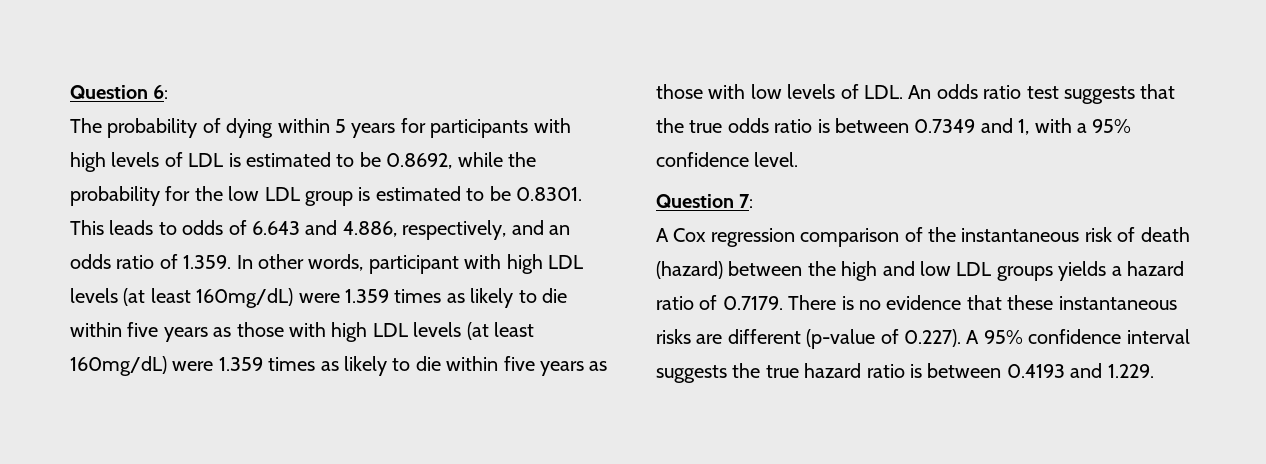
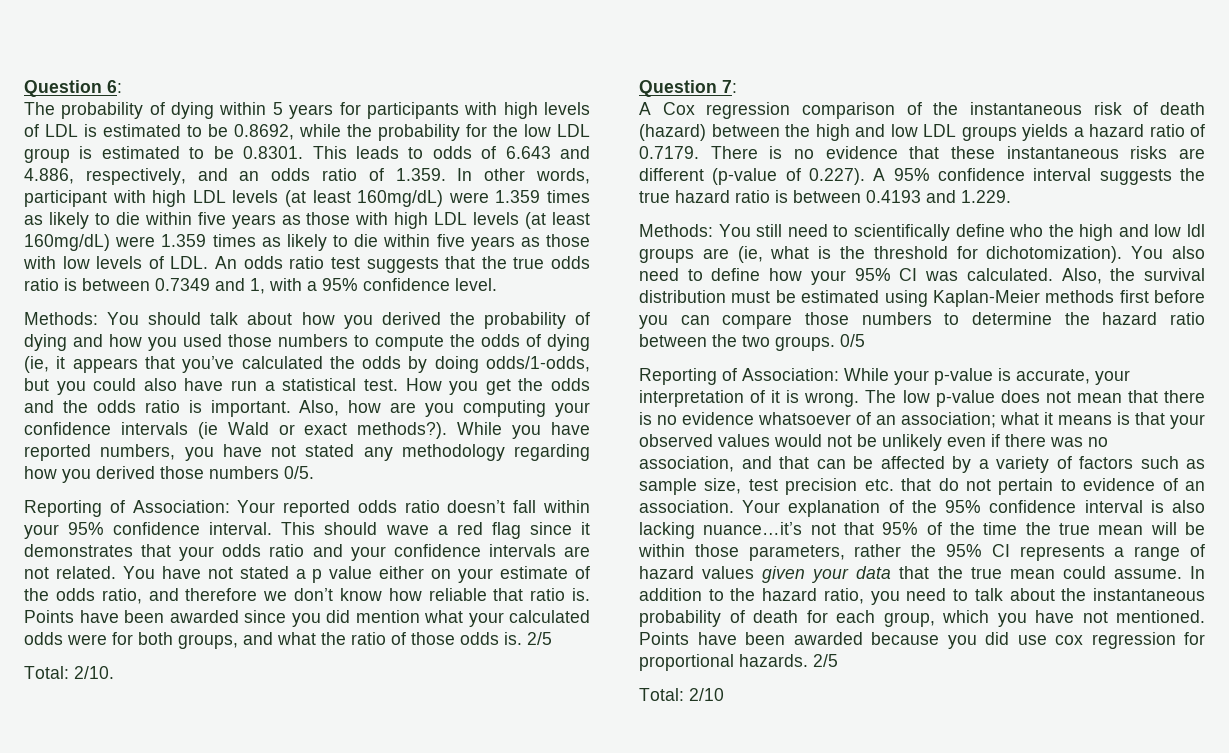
(799, 159) none -> [24,312,591,329] [24,334,590,351] [24,356,590,373] [24,378,591,395] [24,400,591,417] [24,422,591,439] [24,444,590,461] [24,466,314,483] [24,500,590,517] [24,522,590,539] [24,544,590,561] [24,566,590,583] [24,588,590,604] [24,610,590,627] [24,632,552,649] [24,666,114,679] // Methods: You should talk about how you derived the probability of dying and how you used those numbers to compute the odds of dying (ie, it appears that you’ve calculated the odds by doing odds/1-odds, but you could also have run a statistical test. How you get the odds and the odds ratio is important. Also, how are you computing your confidence intervals (ie Wald or exact methods?). While you have reported numbers, you have not stated any methodology regarding how you derived those numbers 0/5. // Reporting of Association: Your reported odds ratio doesn’t fall within your 95% confidence interval. This should wave a red flag since it demonstrates that your odds ratio and your confidence intervals are not related. You have not stated a p value either on your estimate of the odds ratio, and therefore we don’t know how reliable that ratio is. Points have been awarded since you did mention what your calculated odds were for both groups, and what the ratio of those odds is. 2/5 // Total: 2/10.
(1154, 371) none -> [639,224,1205,241] [639,246,1205,263] [639,268,1205,285] [639,290,1205,307] [639,312,1205,329] [639,334,865,351] [639,368,1130,385] [639,390,1205,407] [639,412,1205,429] [639,434,1108,451] [639,456,1205,473] [639,478,1205,495] [639,500,1205,517] [639,522,1205,539] [638,544,1205,561] [639,566,1205,583] [639,588,1205,605] [639,610,1205,627] [639,632,1205,649] [639,654,838,671] [639,688,724,701] // Methods: You still need to scientifically define who the high and low ldl groups are (ie, what is the threshold for dichotomization). You also need to define how your 95% CI was calculated. Also, the survival distribution must be estimated using Kaplan-Meier methods first before you can compare those numbers to determine the hazard ratio between the two groups. 0/5 // Reporting of Association: While your p-value is accurate, your interpretation of it is wrong. The low p-value does not mean that there is no evidence whatsoever of an association; what it means is that your observed values would not be unlikely even if there was no association, and that can be affected by a variety of factors such as sample size, test precision etc. that do not pertain to evidence of an association. Your explanation of the 95% confidence interval is also lacking nuance…it’s not that 95% of the time the true mean will be within those parameters, rather the 95% CI represents a range of hazard values given your data that the true mean could assume. In addition to the hazard ratio, you need to talk about the instantaneous probability of death for each group, which you have not mentioned. Points have been awarded because you did use cox regression for proportional hazards. 2/5 // Total: 2/10

